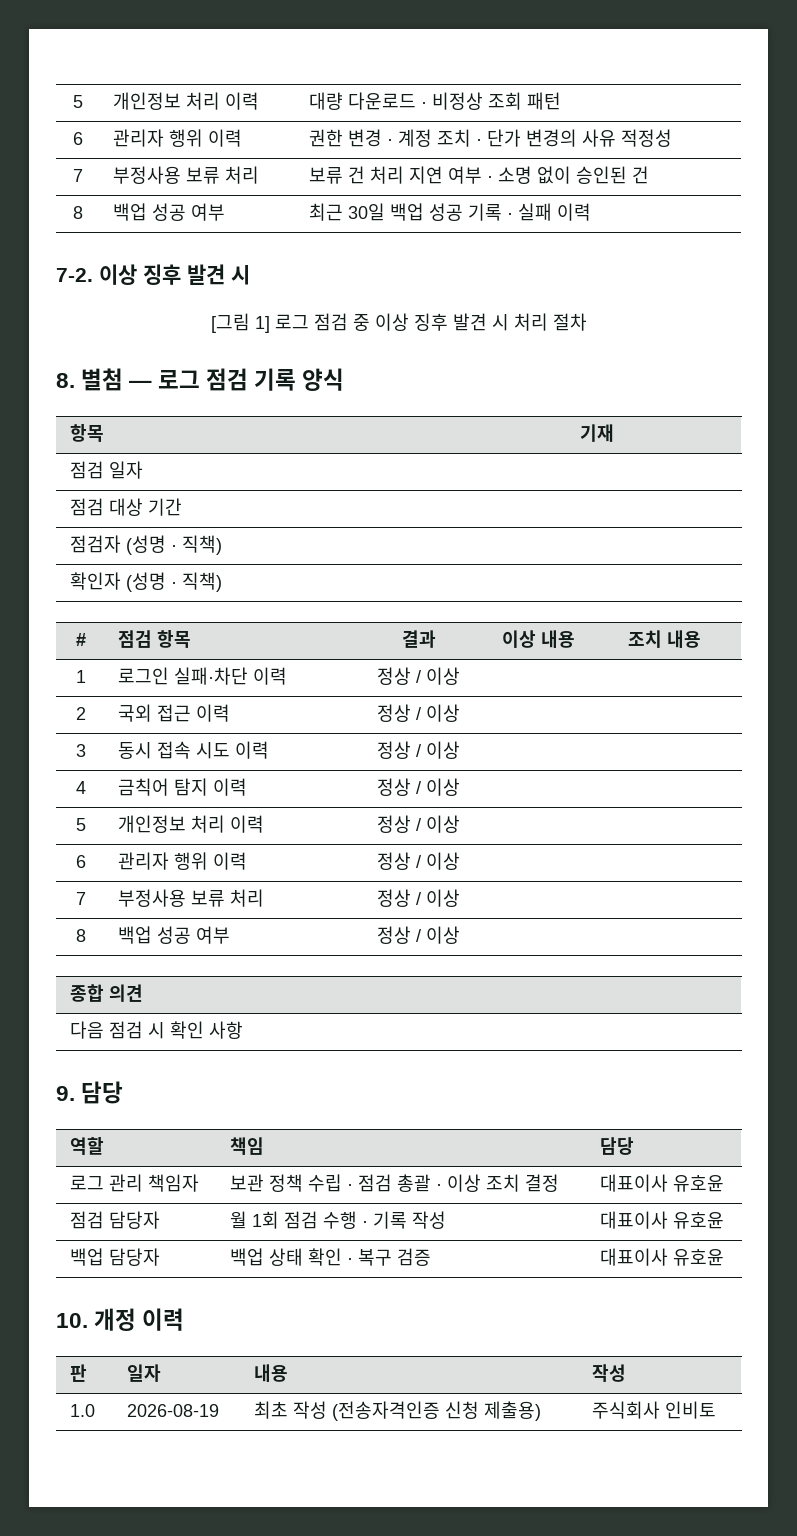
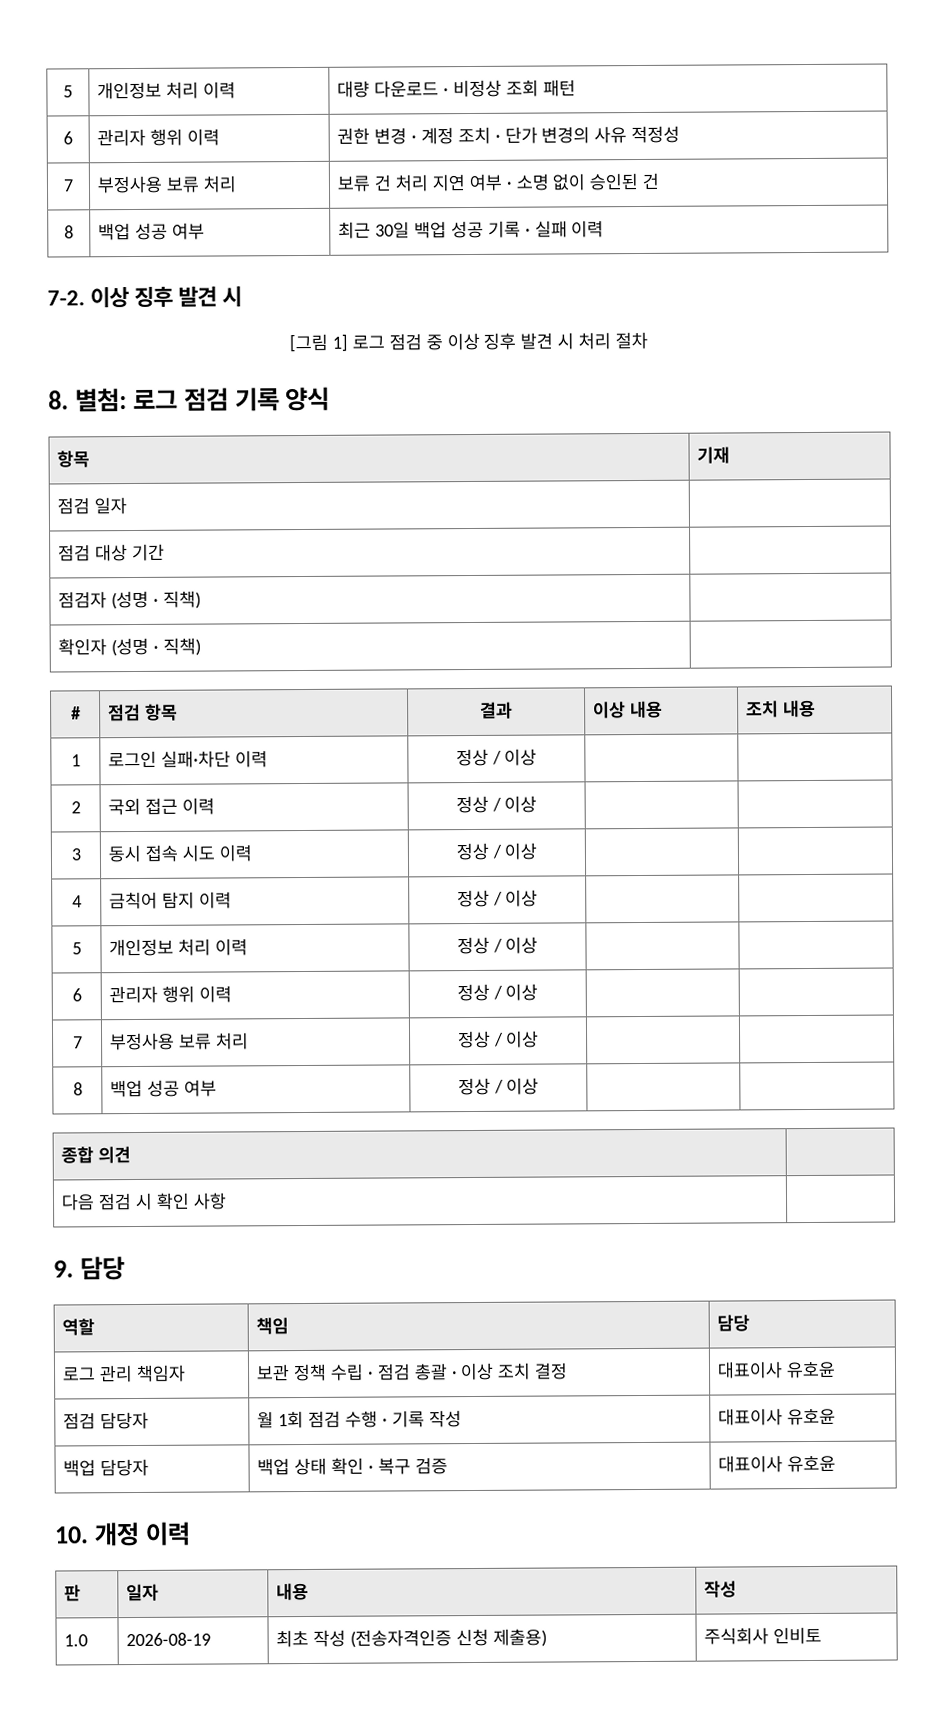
[81,368,153,391] 별첨 — -> [74,388,127,413] 별첨:

